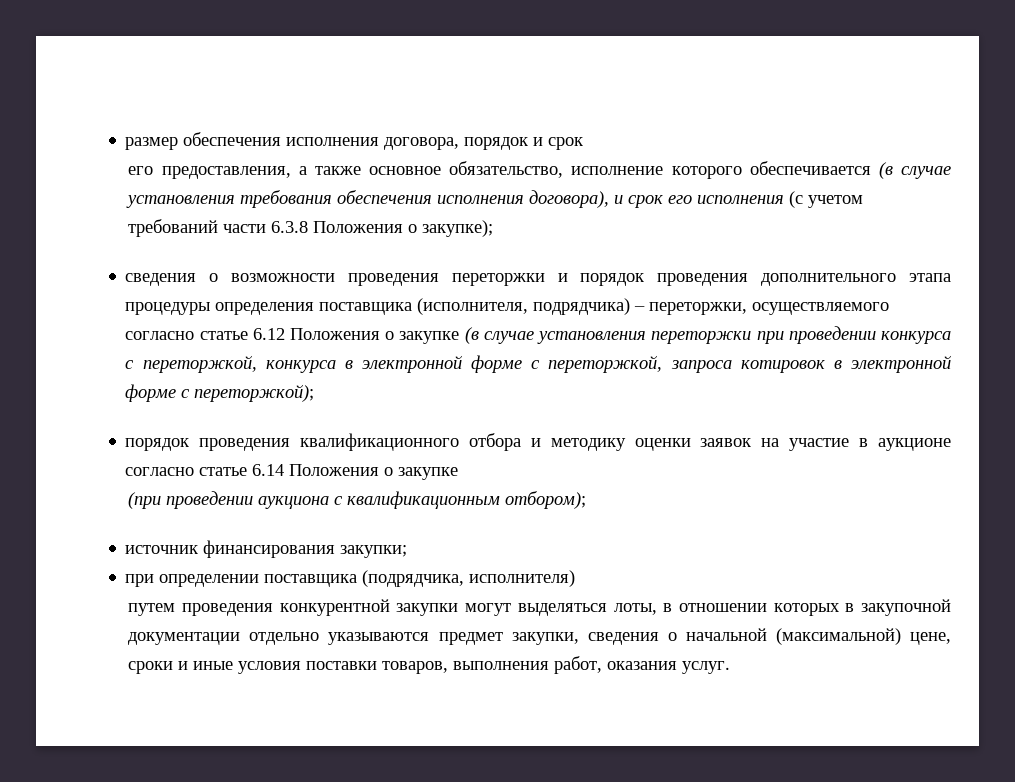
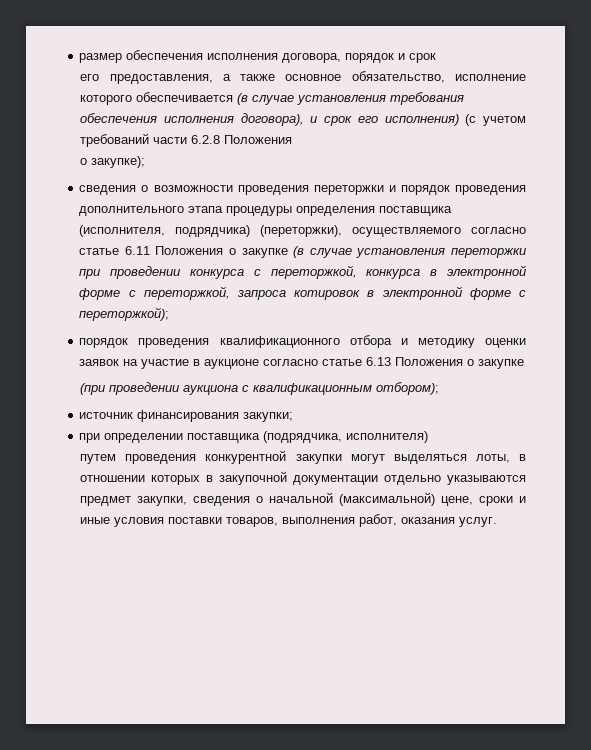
[697,195,785,204] исполнения -> [384,114,459,126] исполнения)
[271,221,404,233] 6.3.8 Положения -> [191,135,293,144] 6.2.8 Положения //
[634,302,748,315] – переторжки, -> [260,225,343,237] (переторжки),
[252,328,285,340] 6.12 -> [124,246,150,255] 6.11
[252,464,285,476] 6.14 -> [366,357,392,366] 6.13

